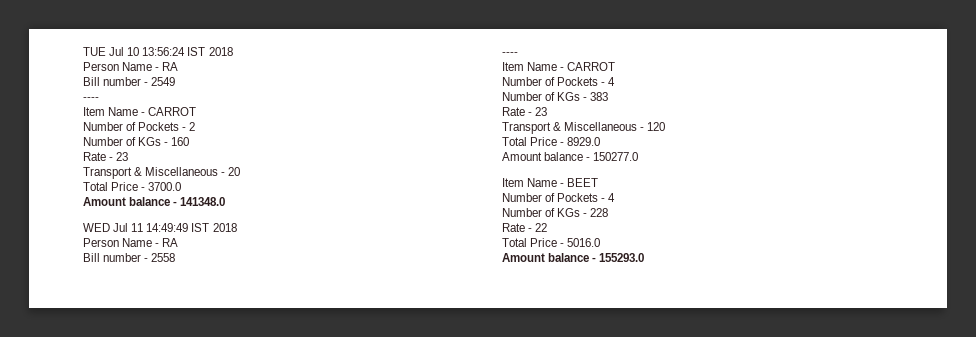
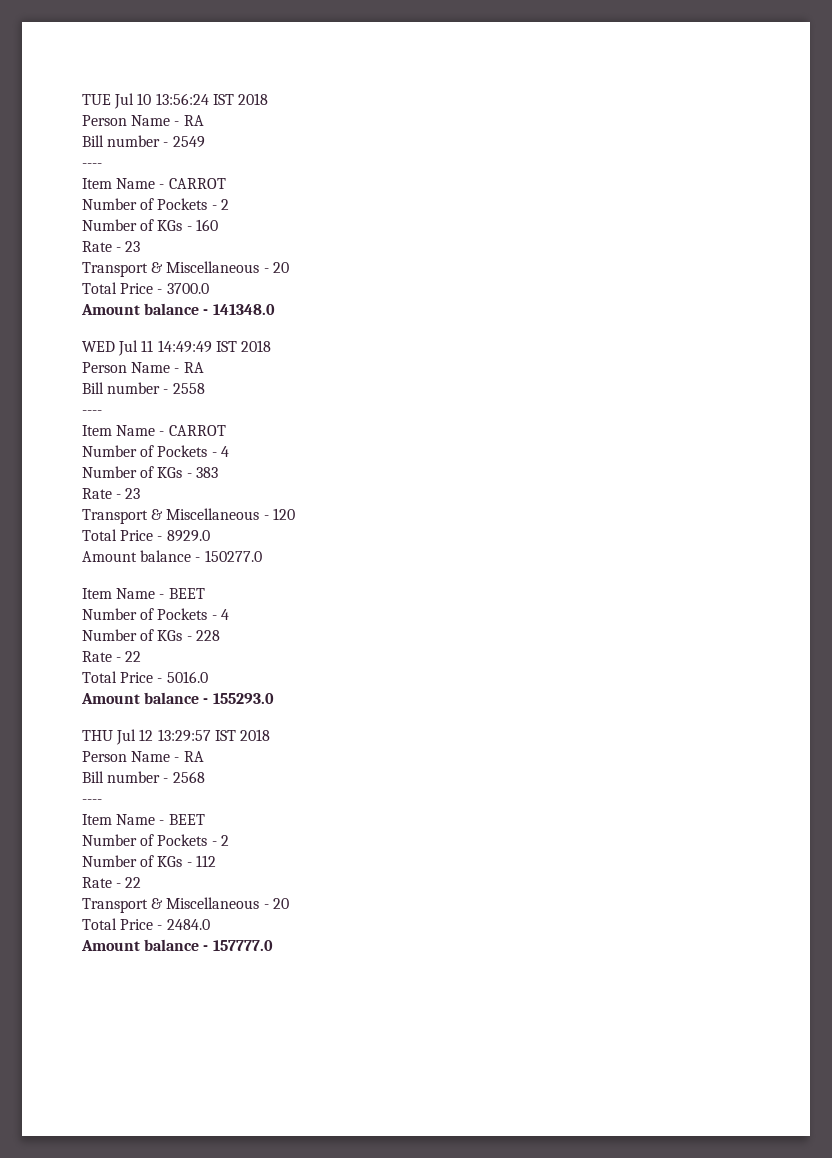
(645, 257) none -> [82,729,270,745] [82,751,204,762] [82,771,205,783] [82,799,102,804] [82,814,205,825] [82,834,229,846] [82,855,216,867] [82,877,142,888] [82,897,289,913] [82,918,210,930] [81,939,273,951] // THU Jul 12 13:29:57 IST 2018 // Person Name - RA // Bill number - 2568 // ---- // Item Name - BEET // Number of Pockets - 2 // Number of KGs - 112 // Rate - 22 // Transport & Miscellaneous - 20 // Total Price - 2484.0 // Amount balance - 157777.0

